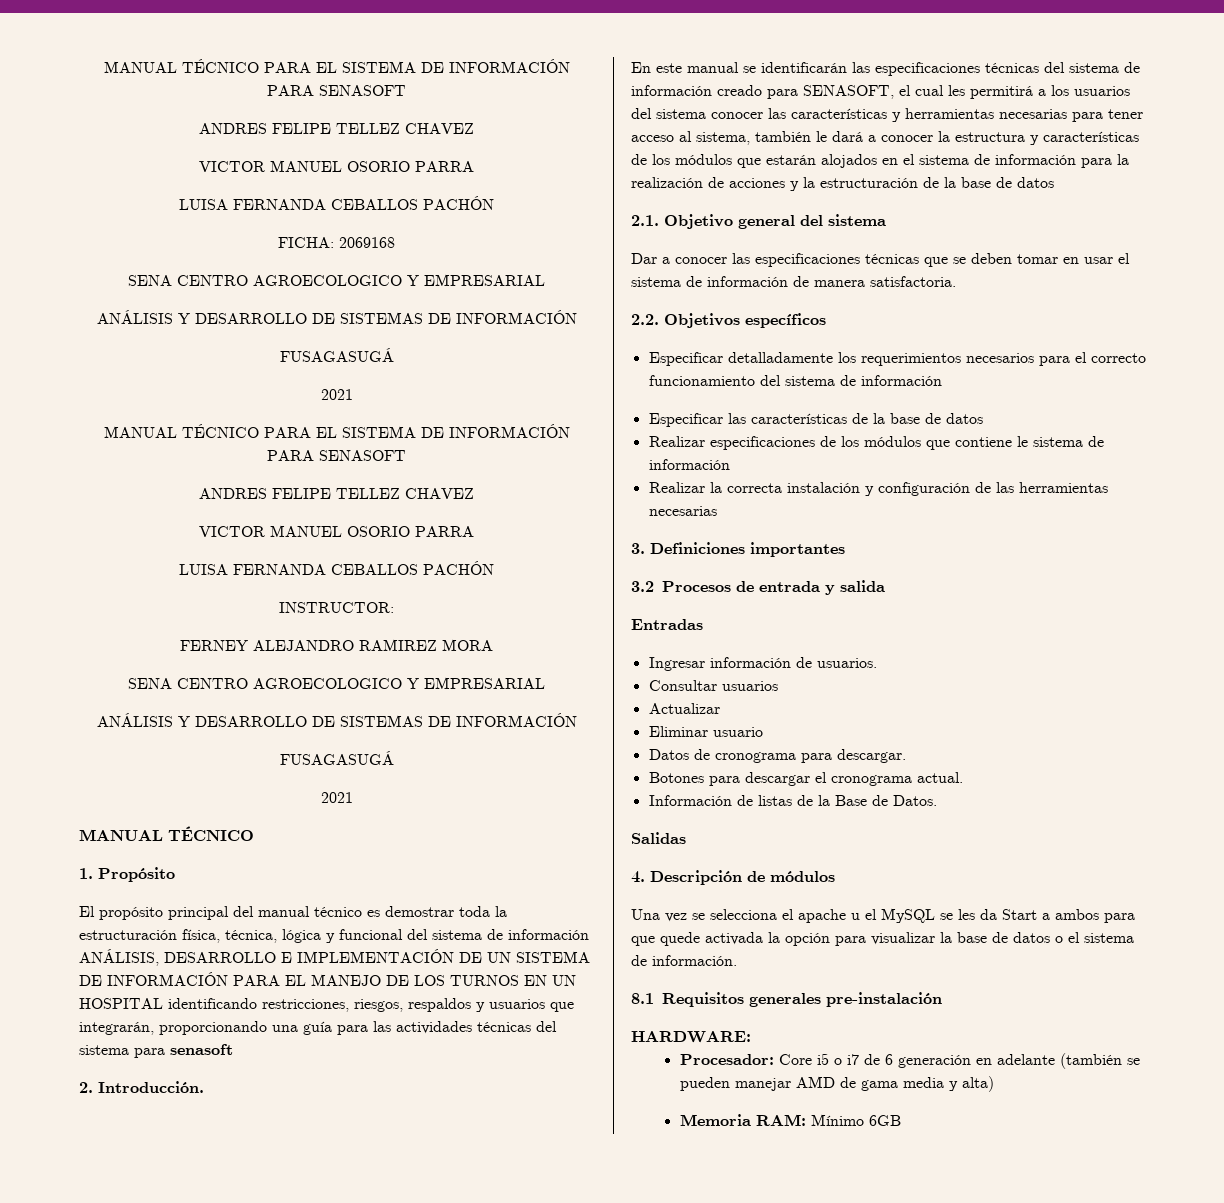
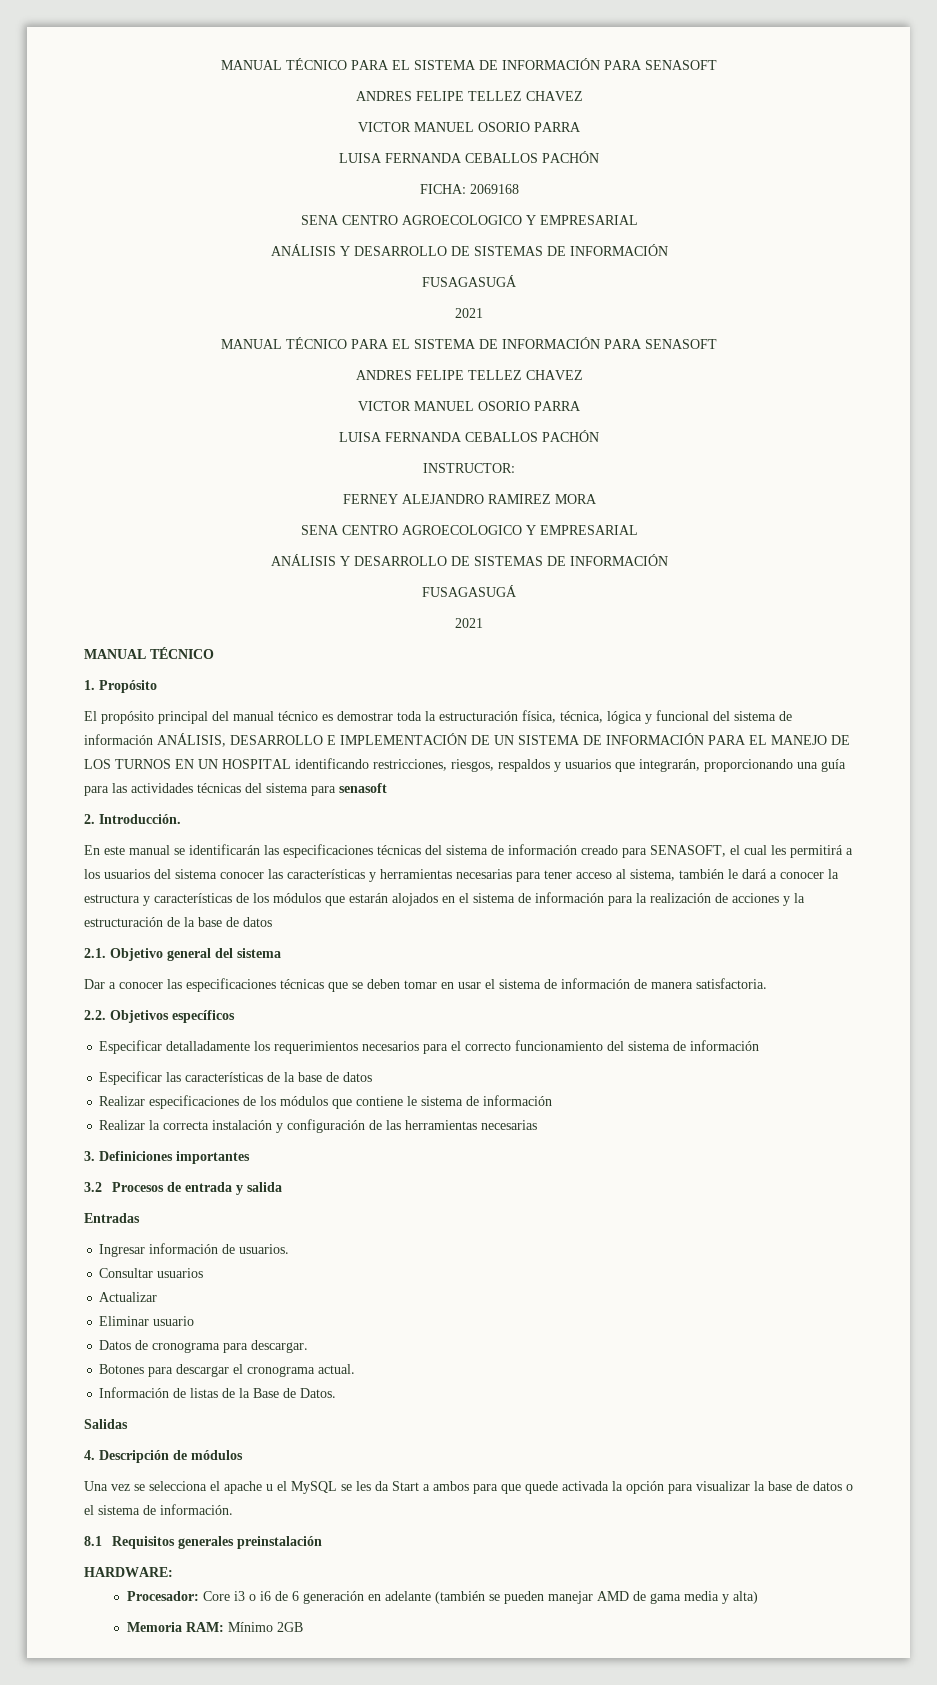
[826,992,942,1007] pre-instalación -> [236,1536,322,1549] preinstalación
[816,1053,859,1065] i5 o i7 -> [233,1591,271,1601] i3 o i6
[868,1115,901,1126] 6GB -> [276,1622,303,1632] 2GB

